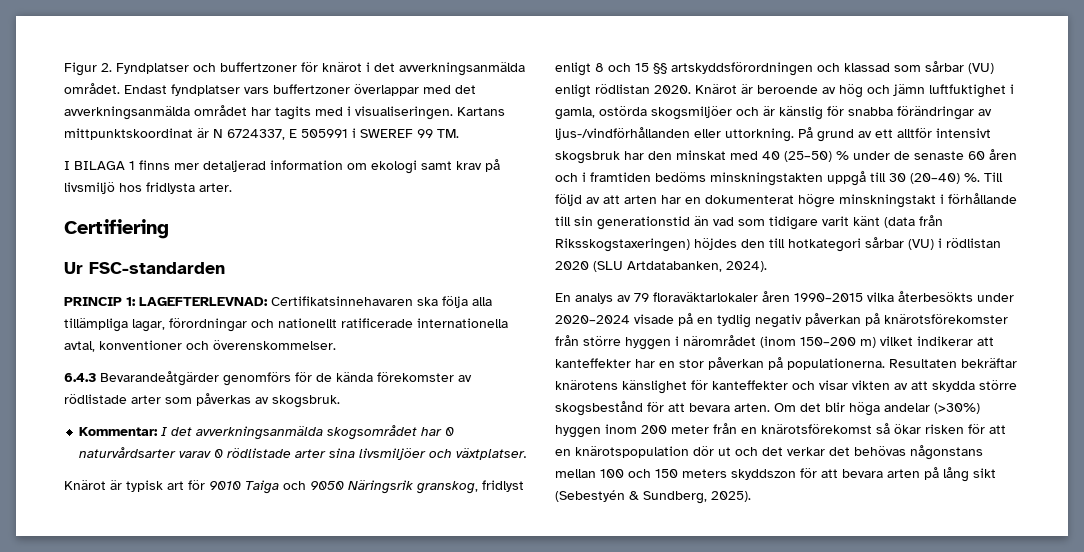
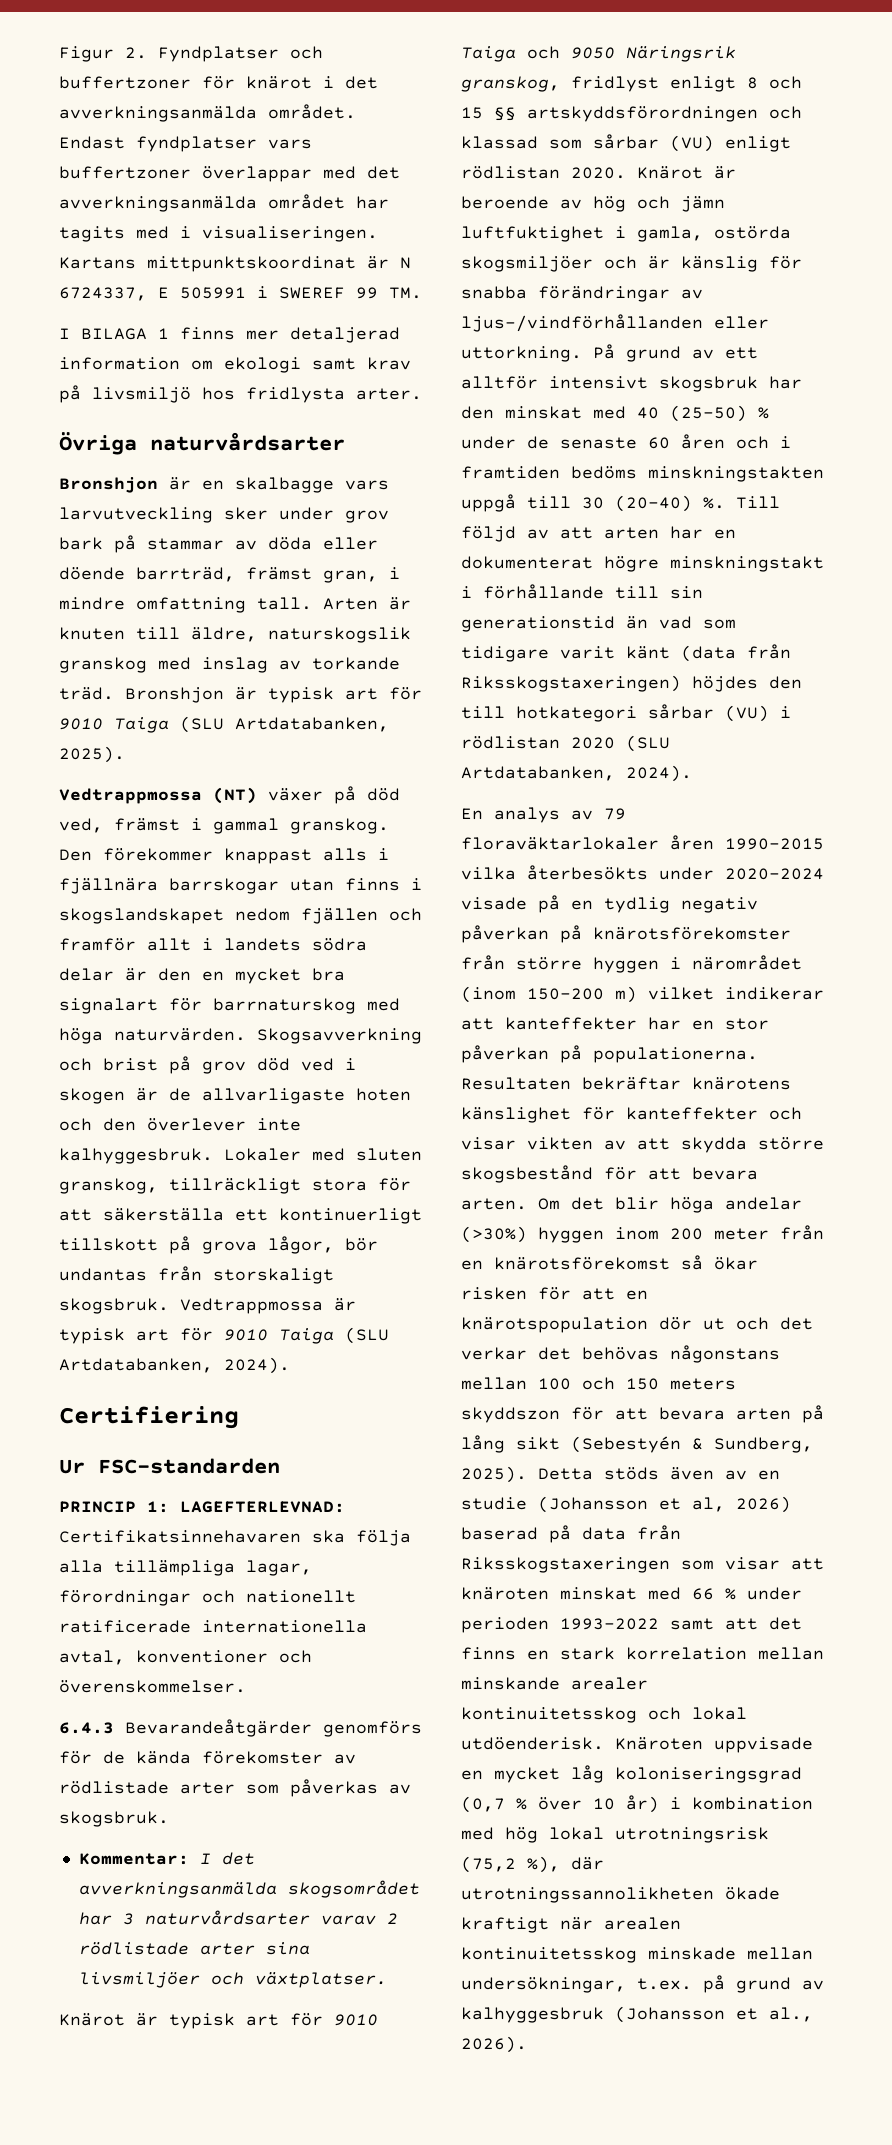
(232, 187) none -> [59,432,345,455] [59,477,389,493] [59,507,389,523] [59,535,378,553] [59,567,400,583] [59,597,411,613] [59,627,411,643] [59,657,400,673] [59,687,422,703] [59,716,389,733] [59,746,125,763] [59,786,400,804] [59,818,389,834] [59,848,389,864] [59,878,422,894] [59,908,422,924] [59,938,367,951] [59,968,345,984] [59,998,400,1014] [59,1028,422,1044] [59,1056,356,1074] [59,1088,411,1104] [59,1118,301,1131] [59,1148,422,1164] [59,1178,411,1194] [59,1208,422,1224] [59,1236,378,1254] [59,1266,334,1284] [59,1298,356,1314] [59,1327,389,1344] [59,1357,290,1374] // Övriga naturvårdsarter // Bronshjon är en skalbagge vars larvutveckling sker under grov bark på stammar av döda eller döende barrträd, främst gran, i mindre omfattning tall. Arten är knuten till äldre, naturskogslik granskog med inslag av torkande träd. Bronshjon är typisk art för 9010 Taiga (SLU Artdatabanken, 2025). // Vedtrappmossa (NT) växer på död ved, främst i gammal granskog. Den förekommer knappast alls i fjällnära barrskogar utan finns i skogslandskapet nedom fjällen och framför allt i landets södra delar är den en mycket bra signalart för barrnaturskog med höga naturvärden. Skogsavverkning och brist på grov död ved i skogen är de allvarligaste hoten och den överlever inte kalhyggesbruk. Lokaler med sluten granskog, tillräckligt stora för att säkerställa ett kontinuerligt tillskott på grova lågor, bör undantas från storskaligt skogsbruk. Vedtrappmossa är typisk art för 9010 Taiga (SLU Artdatabanken, 2024).
[445,427,455,436] 0 -> [122,1913,134,1925] 3
[214,449,224,458] 0 -> [386,1913,398,1924] 2
(751, 496) none -> [538,1467,780,1480] [461,1496,791,1513] [461,1525,681,1543] [461,1557,824,1573] [461,1587,802,1600] [461,1617,802,1633] [461,1647,824,1660] [461,1677,648,1690] [461,1707,747,1723] [461,1737,813,1753] [461,1765,802,1783] [461,1795,813,1813] [461,1827,769,1843] [461,1856,604,1873] [461,1887,780,1903] [461,1917,681,1933] [461,1947,813,1963] [461,1975,824,1993] [461,2006,813,2023] [461,2036,527,2053] Detta stöds även av en studie (Johansson et al, 2026) baserad på data från Riksskogstaxeringen som visar att knäroten minskat med 66 % under perioden 1993–2022 samt att det finns en stark korrelation mellan minskande arealer kontinuitetsskog och lokal utdöenderisk. Knäroten uppvisade en mycket låg koloniseringsgrad (0,7 % över 10 år) i kombination med hög lokal utrotningsrisk (75,2 %), där utrotningssannolikheten ökade kraftigt när arealen kontinuitetsskog minskade mellan undersökningar, t.ex. på grund av kalhyggesbruk (Johansson et al., 2026).

